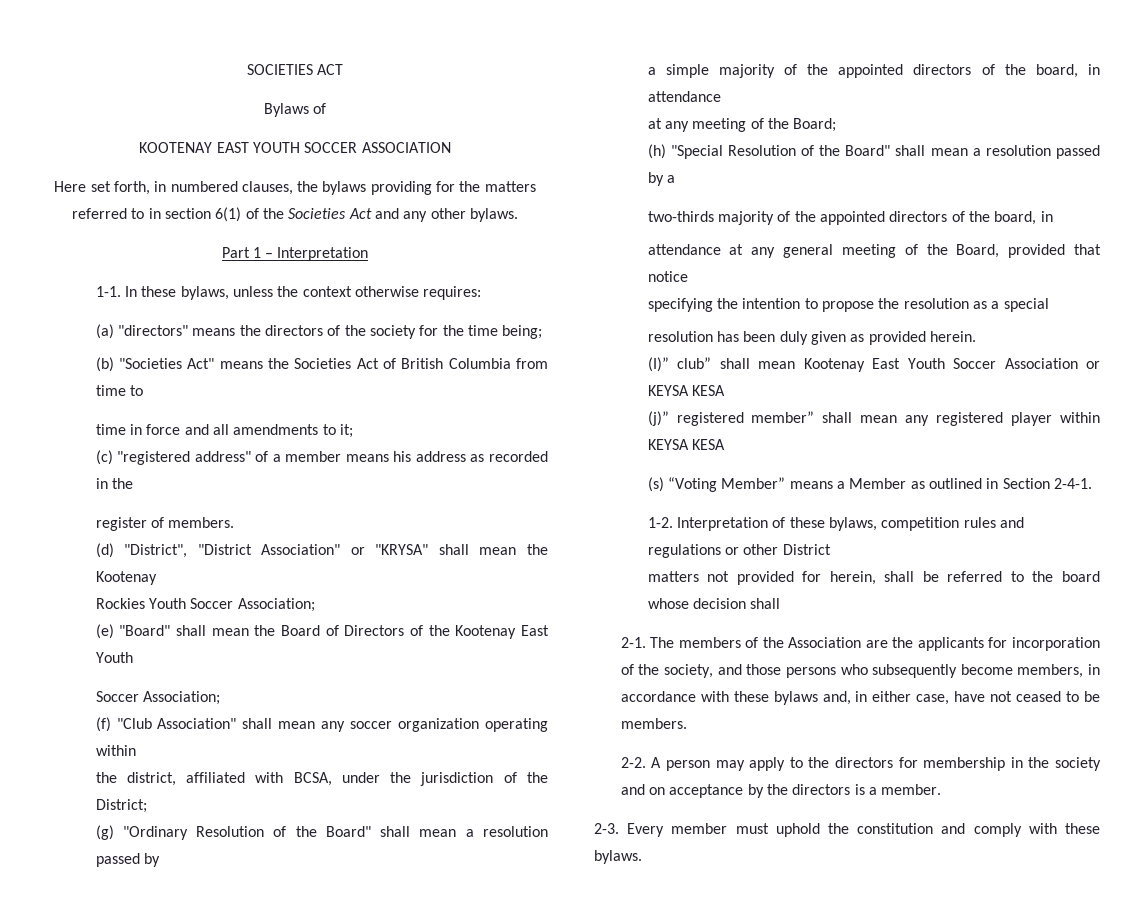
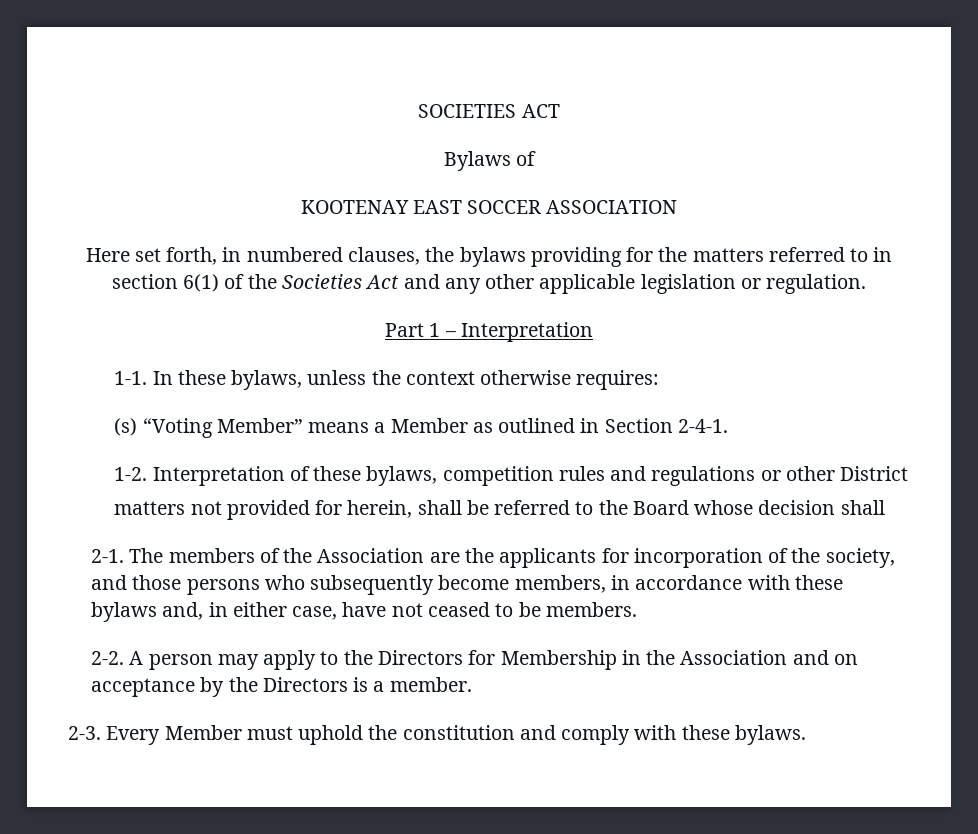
[253,142,300,153] YOUTH -> (462, 207) none
[469,208,518,222] bylaws. -> [539,274,867,294] applicable legislation or regulation.
[95,324,543,339] [95,357,548,372] [95,385,143,396] [95,424,353,438] [95,450,548,465] [95,478,133,489] [95,517,235,531] [95,543,548,558] [95,571,157,585] [95,598,315,612] [95,624,549,639] [95,652,133,663] [95,691,220,705] [95,717,548,732] [95,745,136,756] [95,772,548,786] [95,799,147,813] [95,825,548,840] [95,853,160,867] [647,64,1100,78] [647,91,721,102] [647,118,837,132] [647,144,1100,159] [647,172,675,186] [647,211,1053,225] [647,244,1101,258] [647,271,688,282] [647,298,1049,312] [647,331,976,345] [647,357,1100,372] [647,385,725,396] [647,411,1100,426] [647,439,725,450] // (a) "directors" means the directors of the society for the time being; // (b) "Societies Act" means the Societies Act of British Columbia from time to // time in force and all amendments to it; // (c) "registered address" of a member means his address as recorded in the // register of members. // (d) "District", "District Association" or "KRYSA" shall mean the Kootenay // Rockies Youth Soccer Association; // (e) "Board" shall mean the Board of Directors of the Kootenay East Youth // Soccer Association; // (f) "Club Association" shall mean any soccer organization operating within // the district, affiliated with BCSA, under the jurisdiction of the District; // (g) "Ordinary Resolution of the Board" shall mean a resolution passed by // a simple majority of the appointed directors of the board, in attendance // at any meeting of the Board; // (h) "Special Resolution of the Board" shall mean a resolution passed by a // two-thirds majority of the appointed directors of the board, in // attendance at any general meeting of the Board, provided that notice // specifying the intention to propose the resolution as a special // resolution has been duly given as provided herein. // (I)” club” shall mean Kootenay East Youth Soccer Association or KEYSA KESA // (j)” registered member” shall mean any registered player within KEYSA KESA -> (660, 380) none
[1062,571,1100,582] board -> [632,500,689,515] Board
[835,757,1101,771] directors for membership in the society -> [377,650,788,670] Directors for Membership in the Association
[792,784,851,795] directors -> [262,677,348,692] Directors
[671,823,728,834] member -> [164,725,242,740] Member

